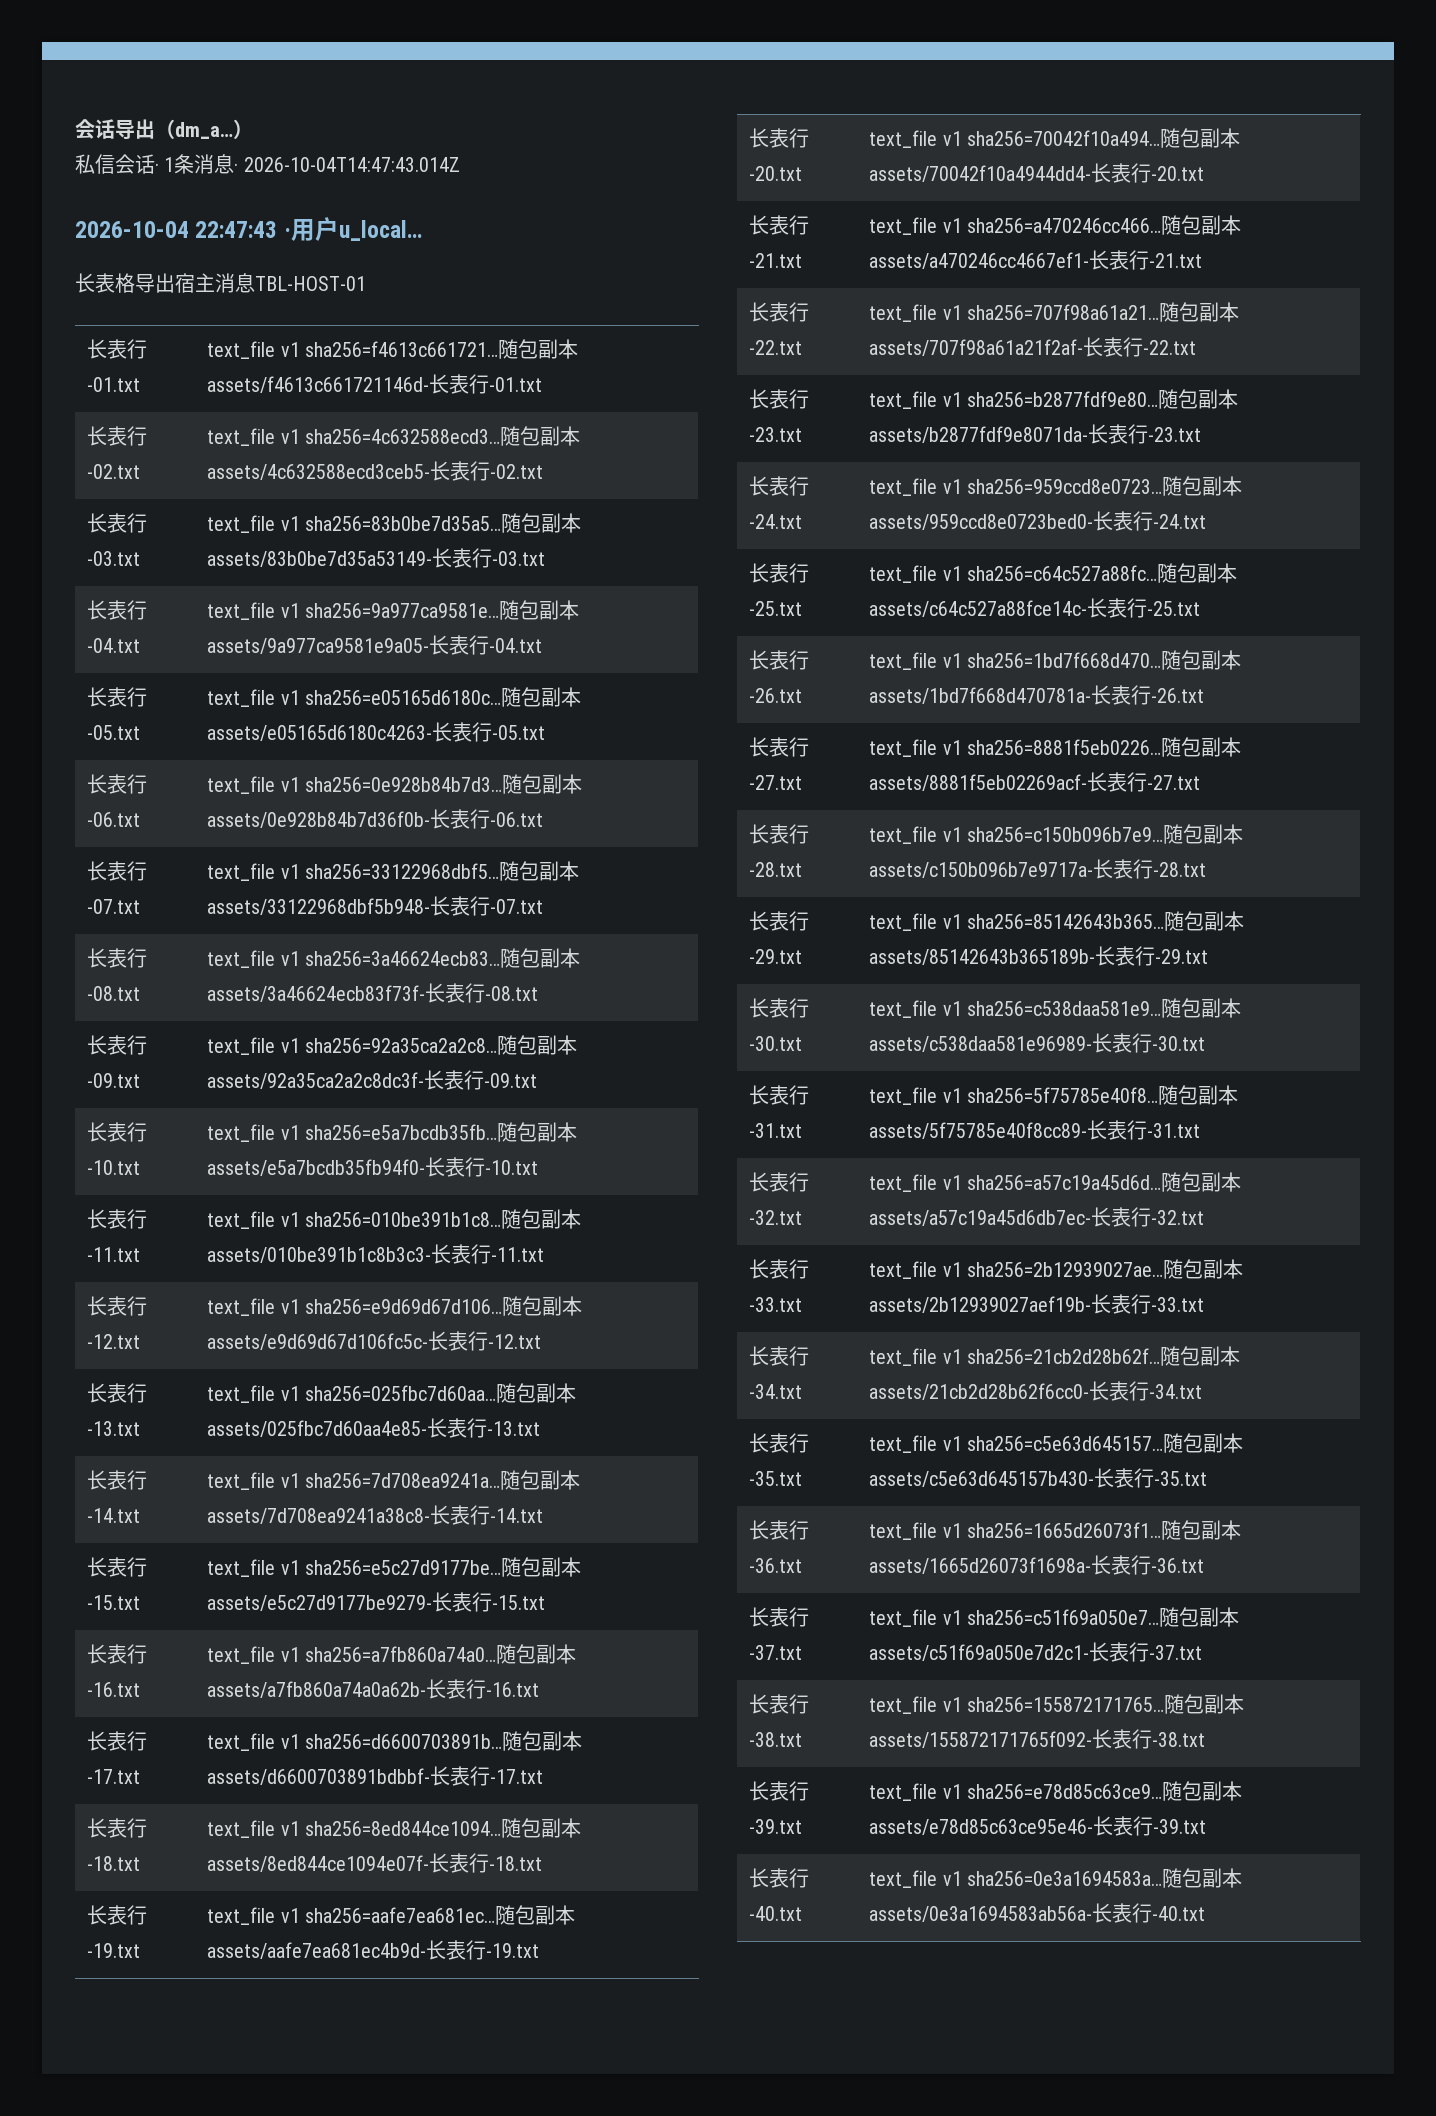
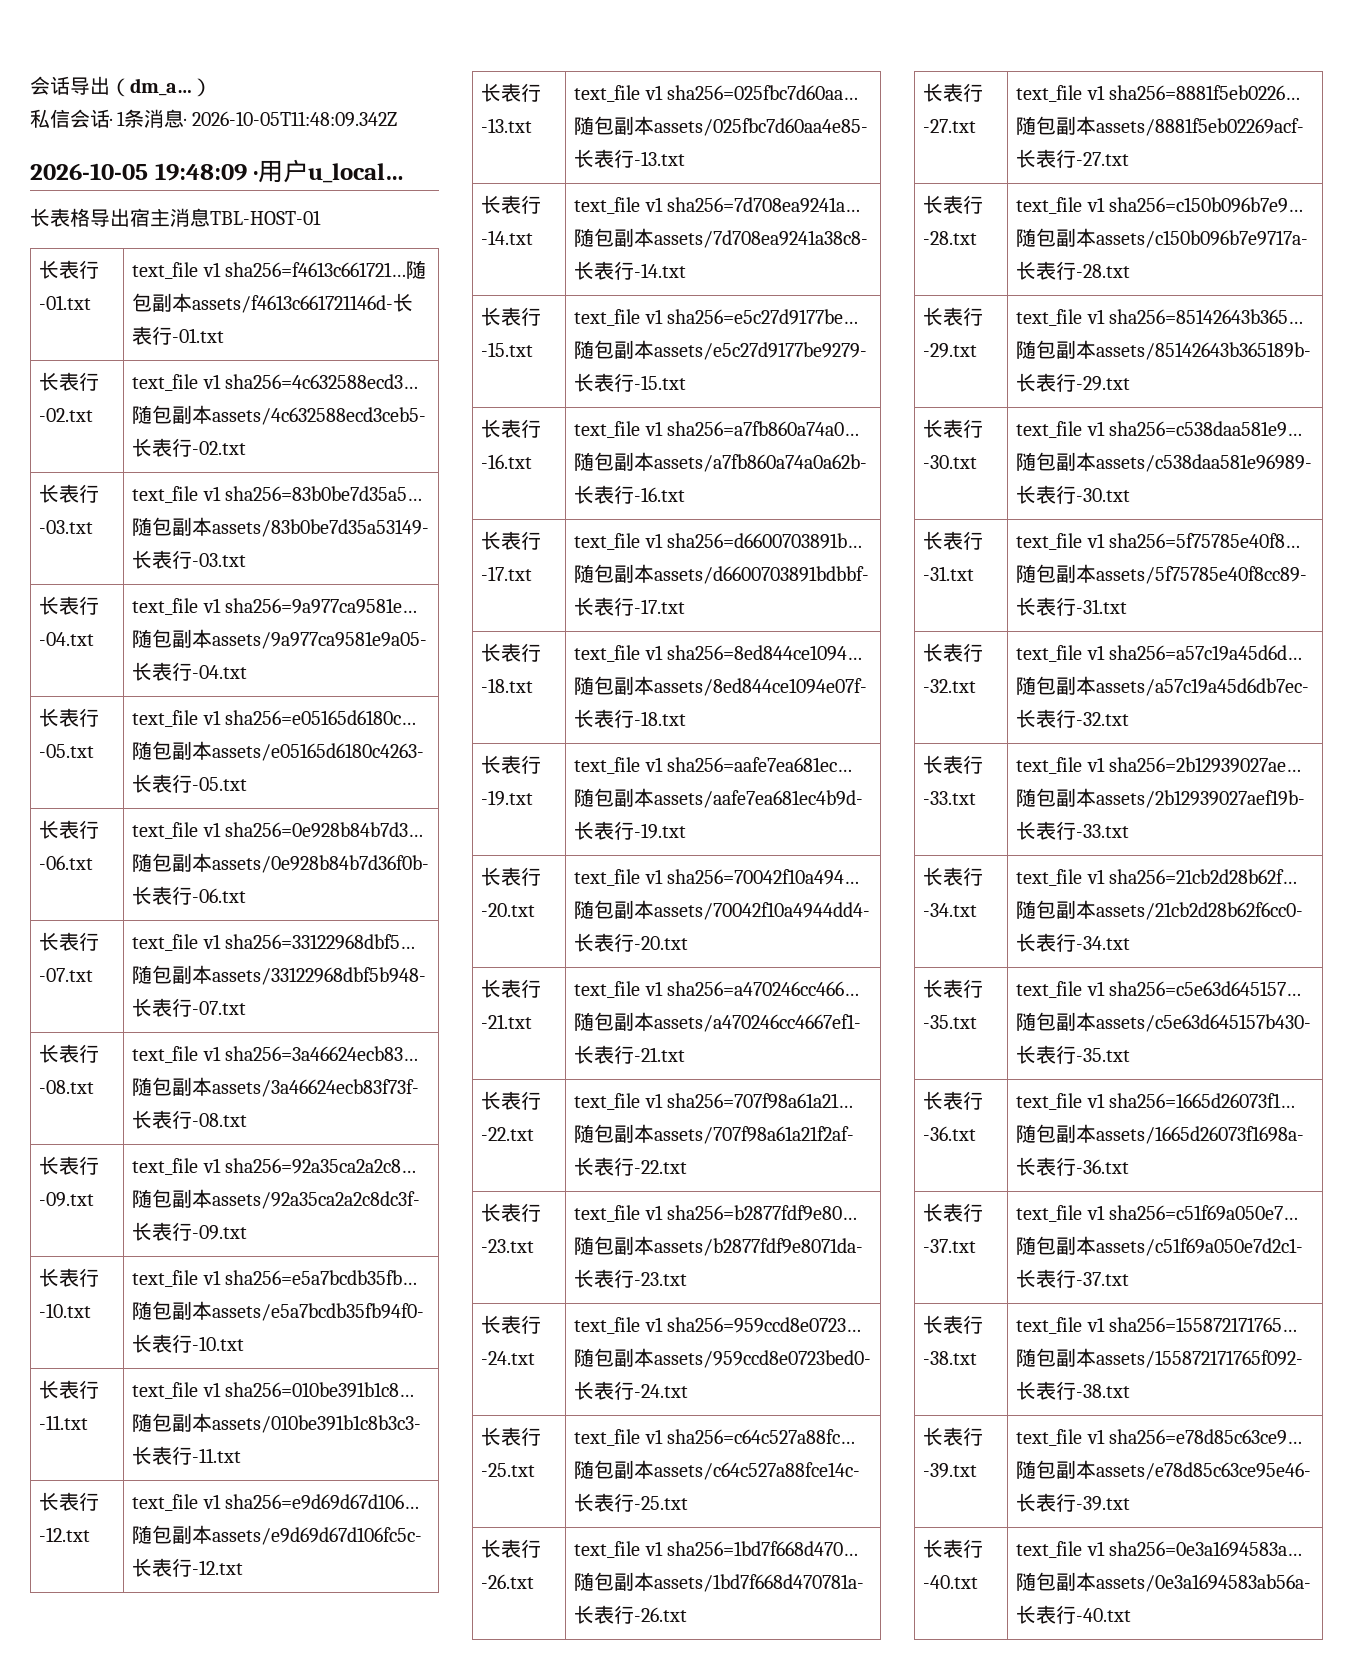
[243,157,460,172] [75,221,278,238] 2026-10-04T14:47:43.014Z // 2026-10-04 22:47:43 -> [191,111,397,127] [30,163,247,181] 2026-10-05T11:48:09.342Z // 2026-10-05 19:48:09

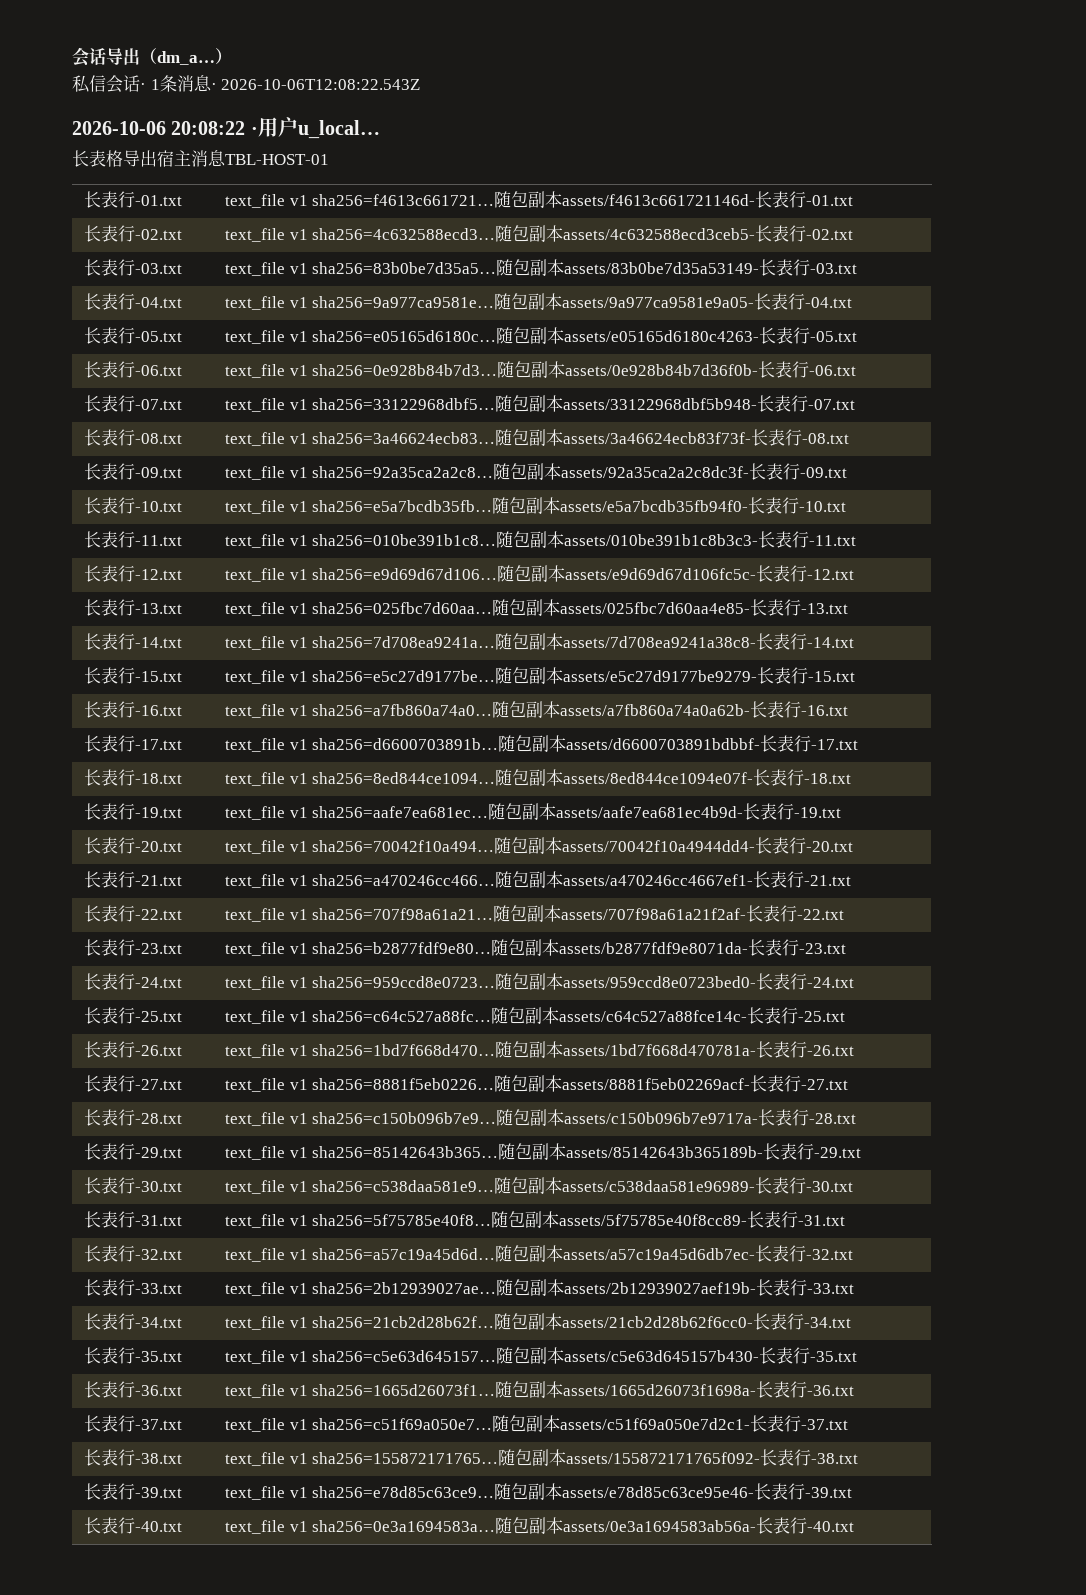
[191,111,397,127] [30,163,247,181] 2026-10-05T11:48:09.342Z // 2026-10-05 19:48:09 -> [221,79,421,90] [72,121,246,135] 2026-10-06T12:08:22.543Z // 2026-10-06 20:08:22

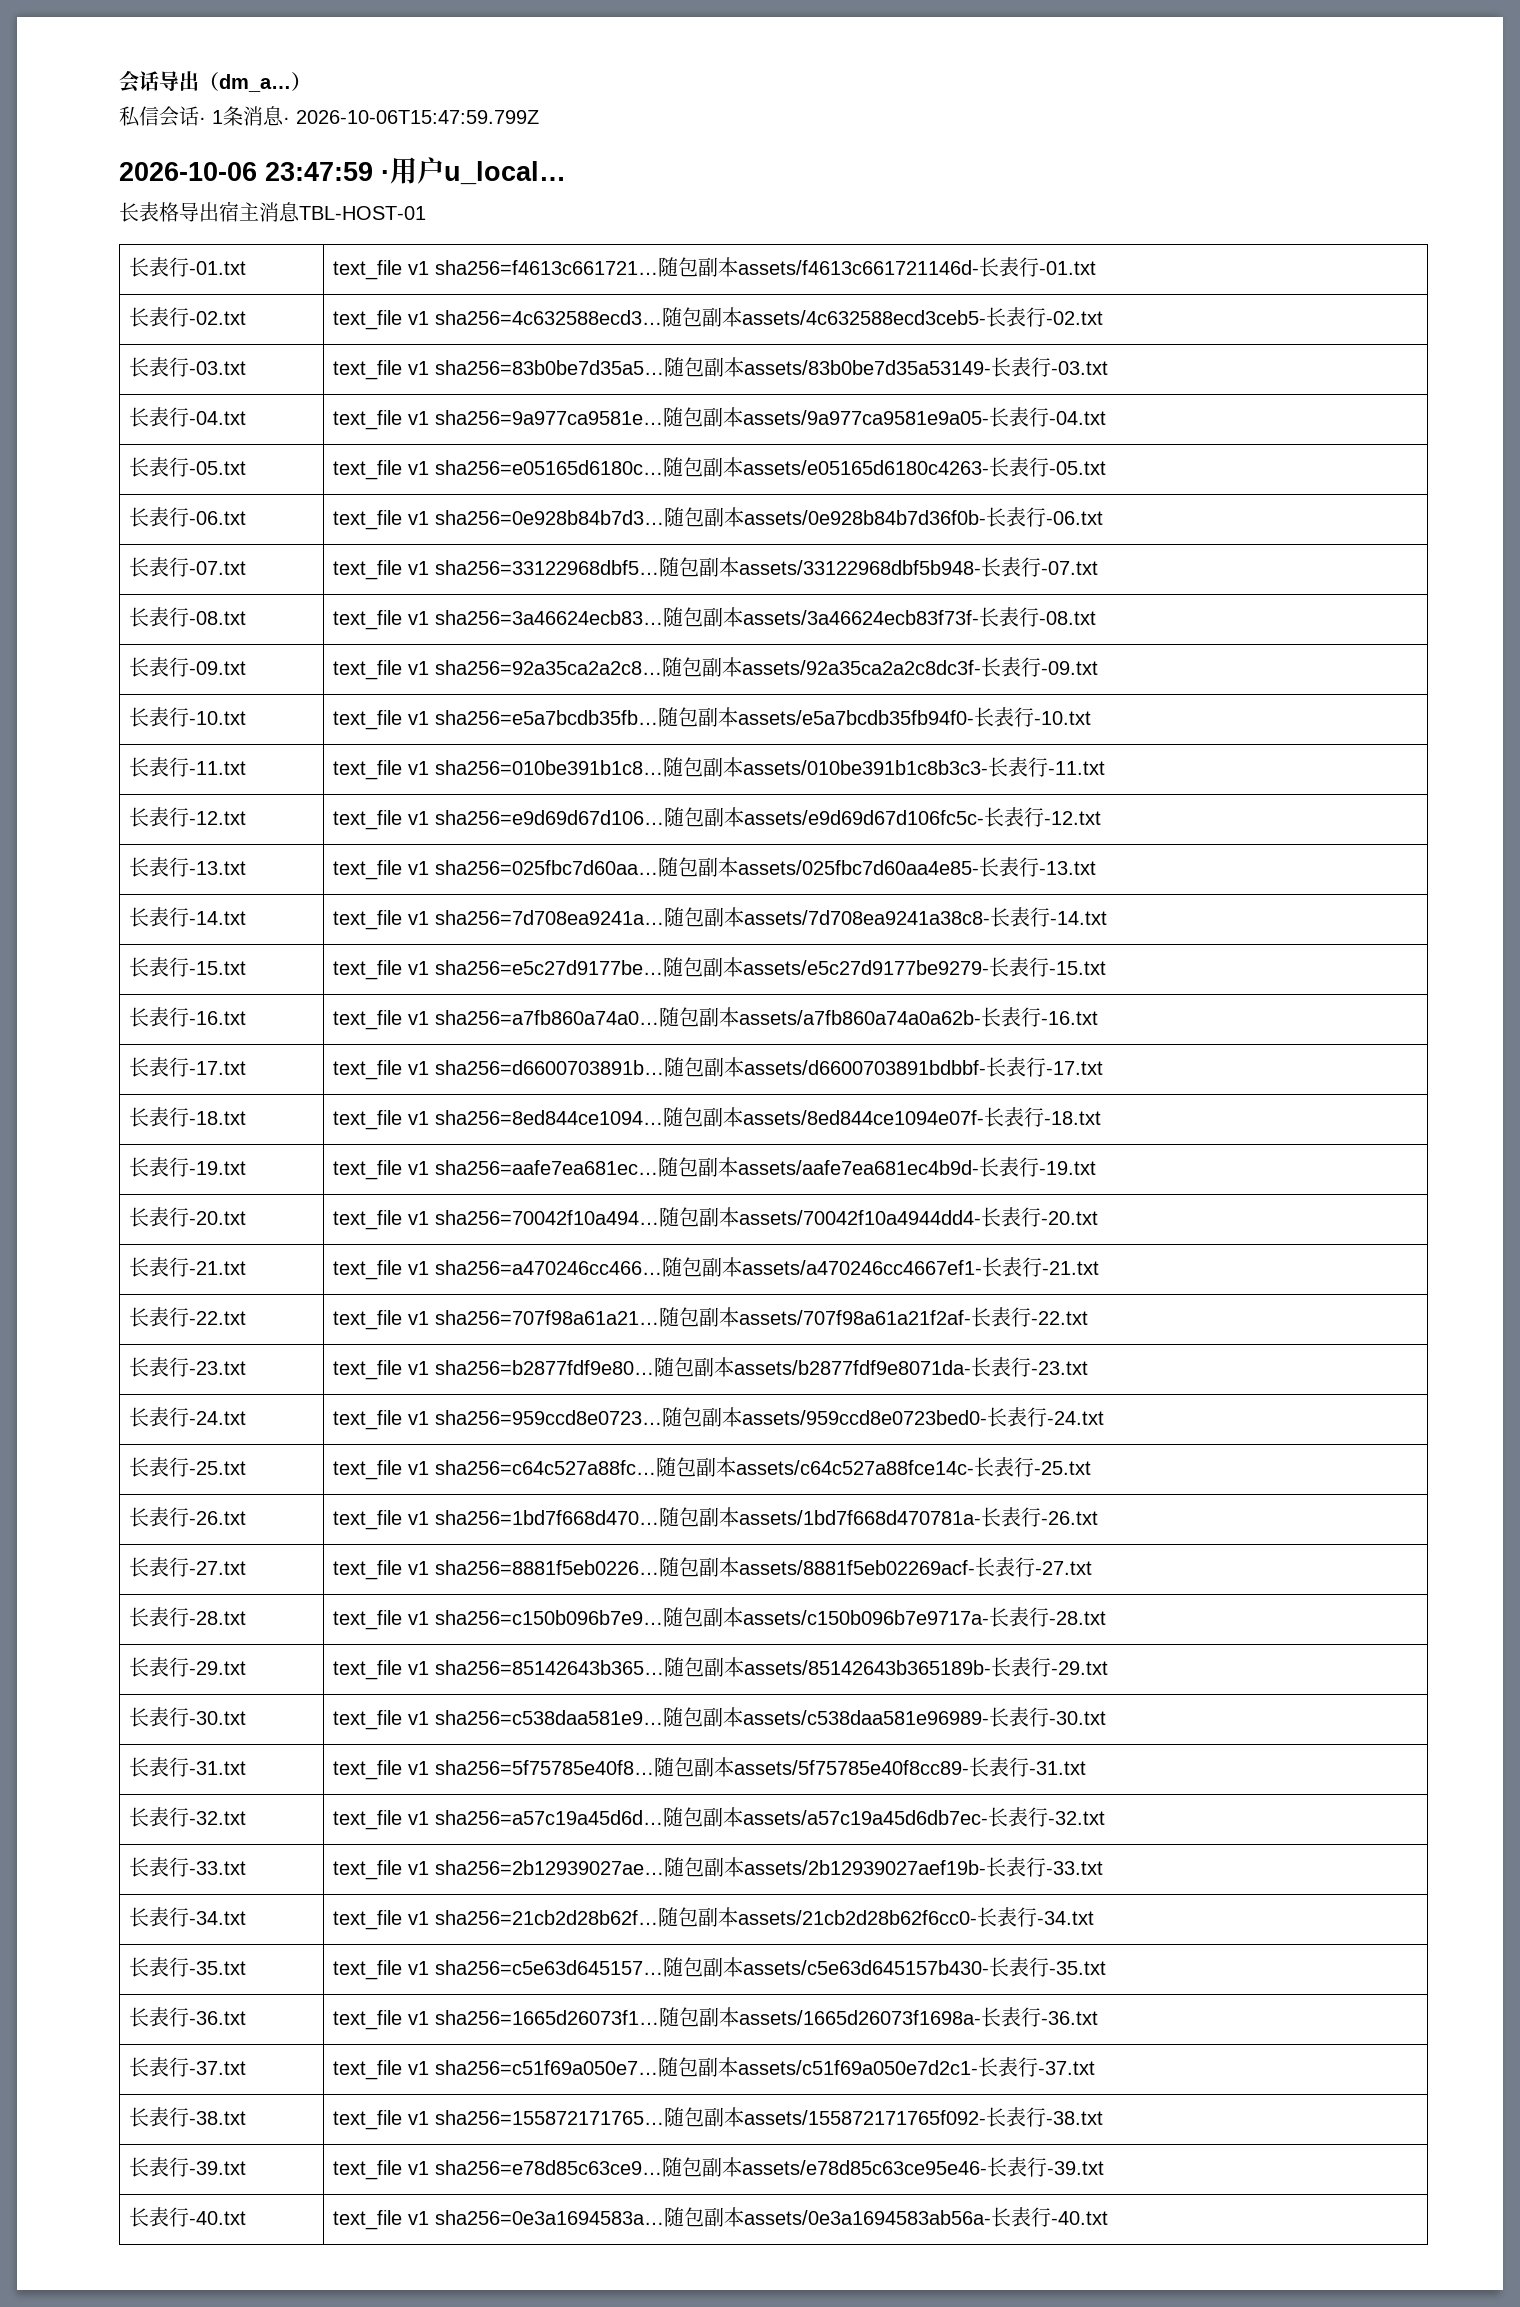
[221,79,421,90] 2026-10-06T12:08:22.543Z -> [296,110,539,124] 2026-10-06T15:47:59.799Z
[171,121,246,135] 20:08:22 -> [265,162,373,181] 23:47:59

